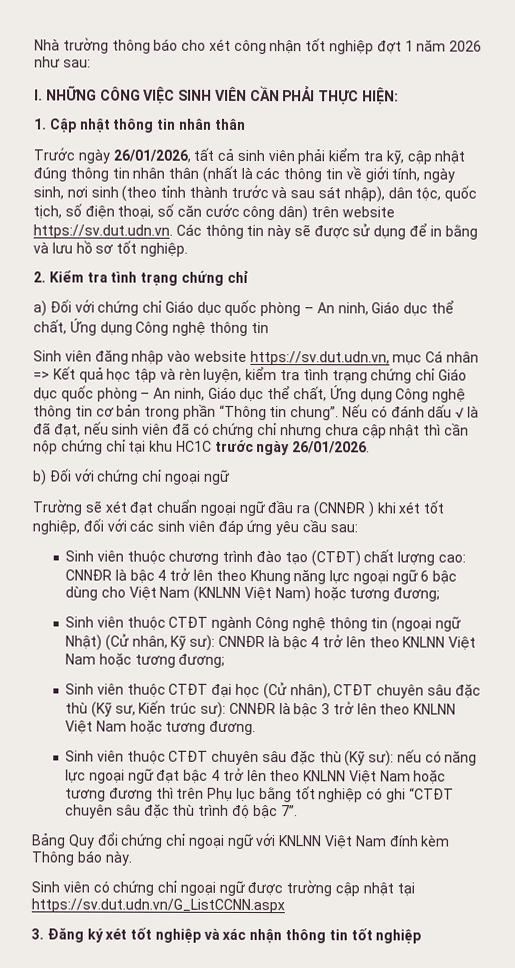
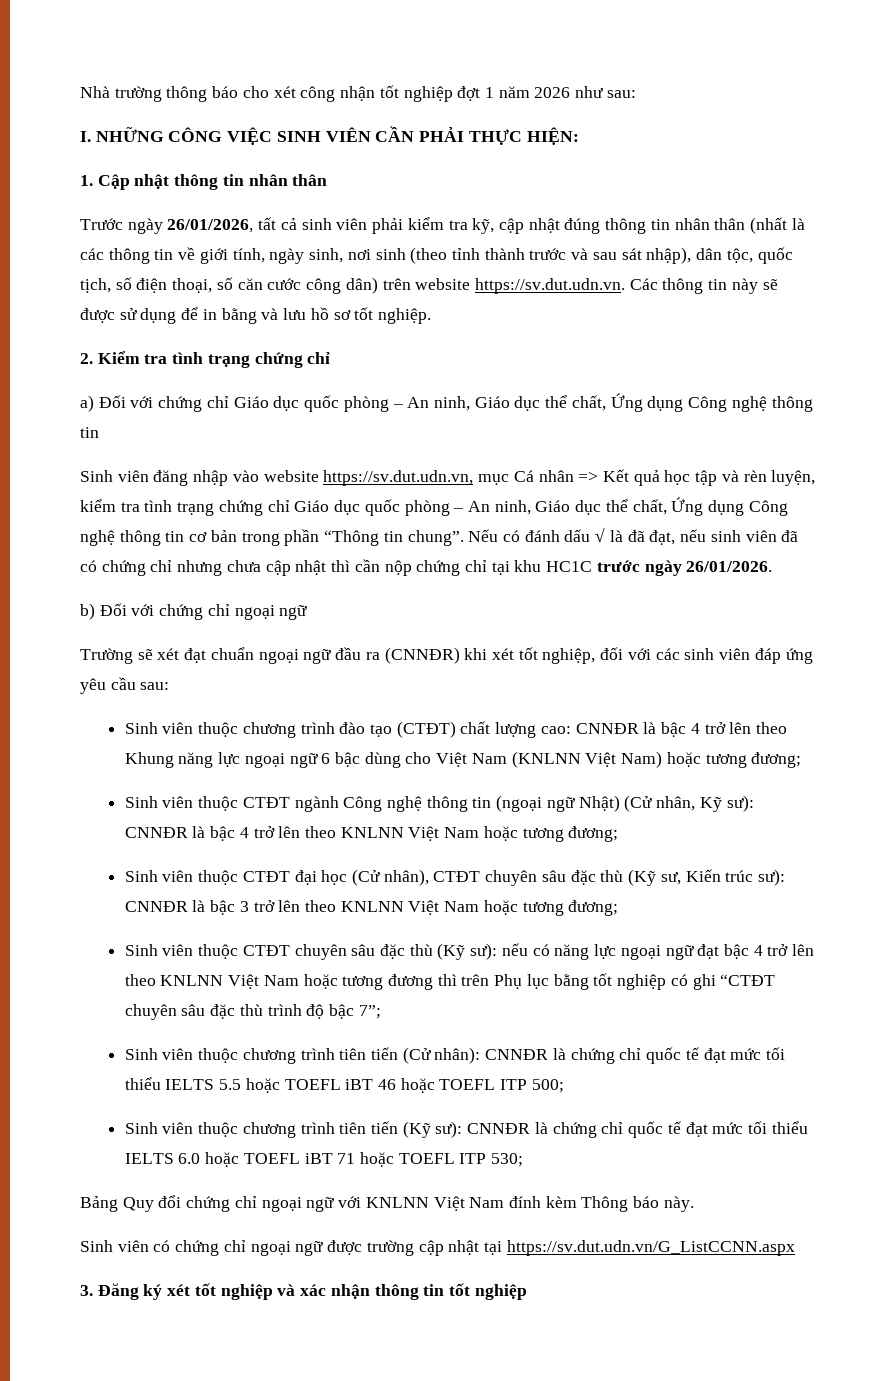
[313,501,374,518] (CNNĐR ) -> [384,647,460,664] (CNNĐR)
[209,720,257,735] đương. -> [568,900,619,916] đương;
[280,805,298,817] 7”. -> [358,1005,381,1019] [124,1047,785,1064] [124,1077,564,1093] [124,1121,808,1138] [124,1152,524,1167] 7”; // Sinh viên thuộc chương trình tiên tiến (Cử nhân): CNNĐR là chứng chỉ quốc tế đạt mức tối thiểu IELTS 5.5 hoặc TOEFL iBT 46 hoặc TOEFL ITP 500; // Sinh viên thuộc chương trình tiên tiến (Kỹ sư): CNNĐR là chứng chỉ quốc tế đạt mức tối thiểu IELTS 6.0 hoặc TOEFL iBT 71 hoặc TOEFL ITP 530;

